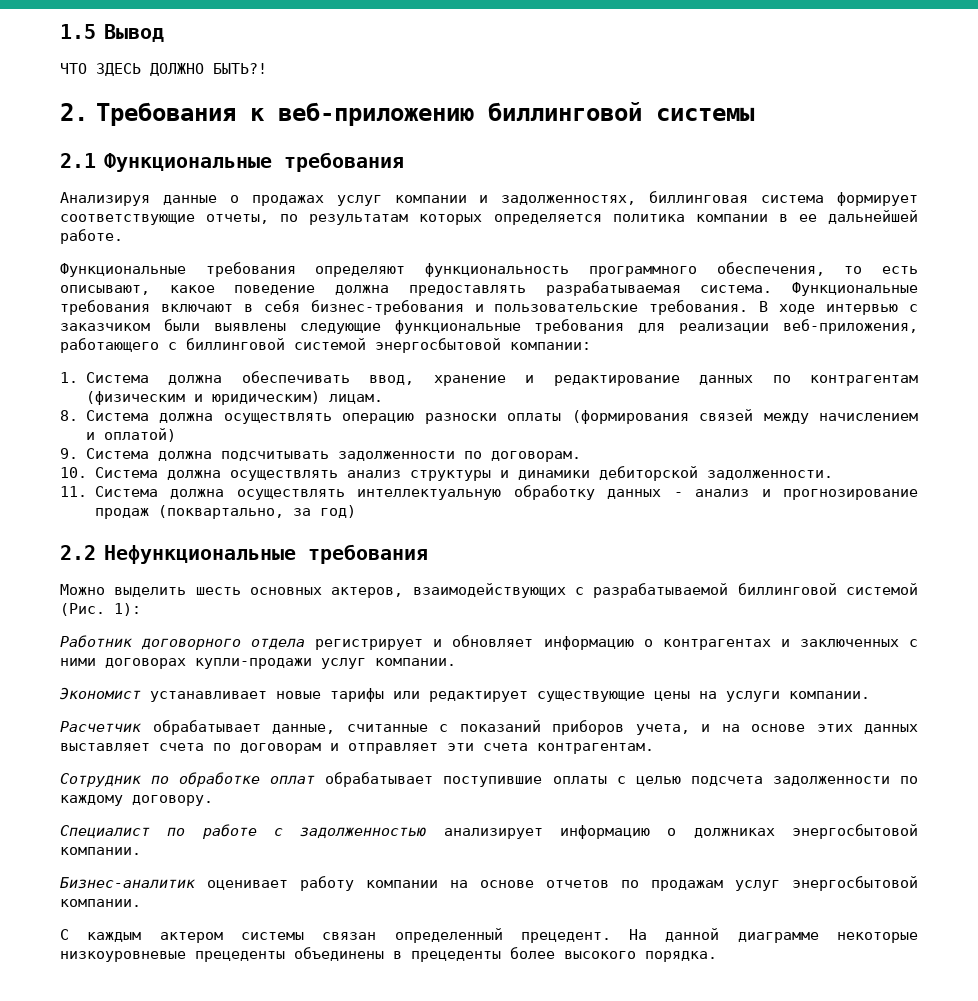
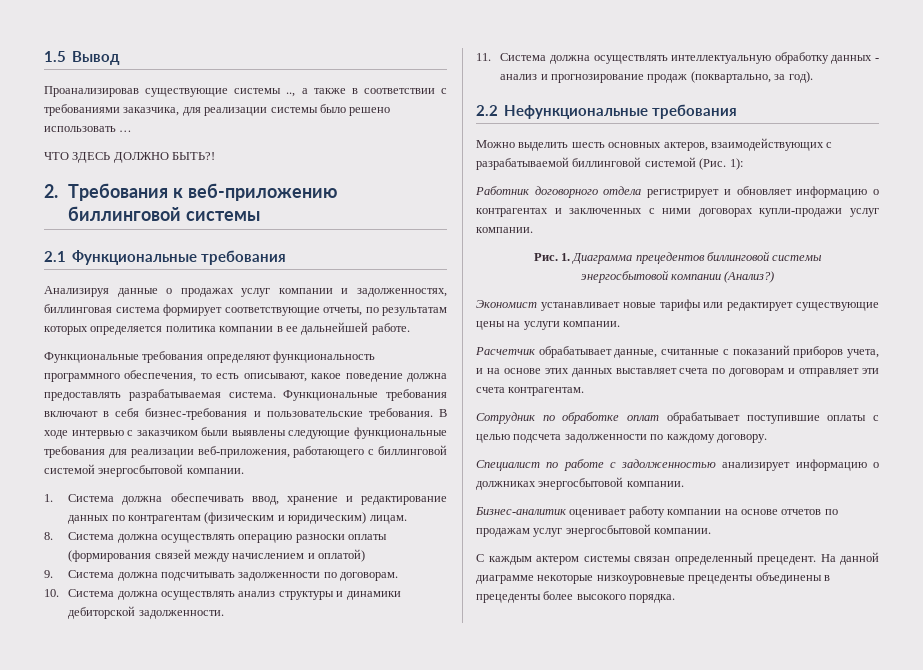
(164, 33) none -> [44,86,447,97] [44,104,391,116] [44,126,133,132] // Проанализировав существующие системы .., а также в соответствии с требованиями заказчика, для реализации системы было решено использовать …
[510,342,591,350] компании: -> [186,468,244,474] компании.
[319,505,356,518] год) -> [788,71,813,83] год).
(456, 662) none -> [533,251,823,264] [580,270,775,283] // Рис. 1. Диаграмма прецедентов биллинговой системы // энергосбытовой компании (Анализ?)

